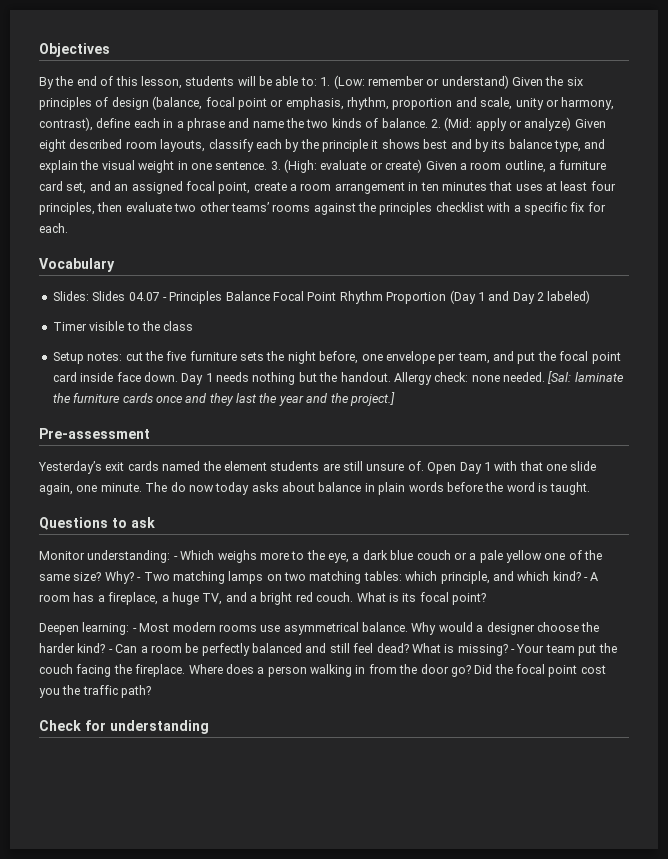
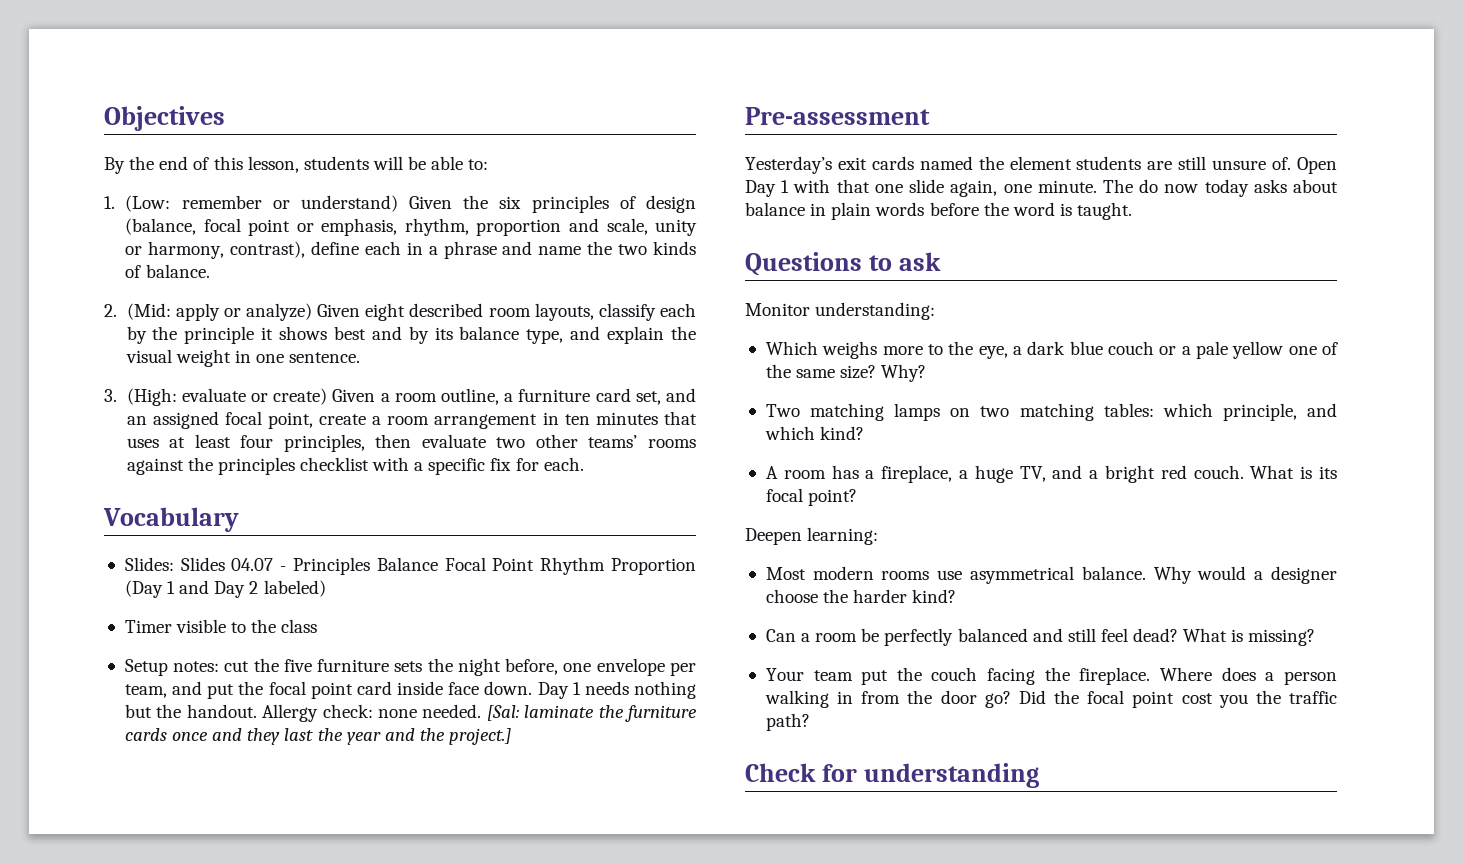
(317, 81) none -> (489, 164) //
(428, 123) none -> (210, 271) //
(268, 165) none -> (361, 357) //
[173,556,178,560] - -> (936, 311) //
[137,577,142,581] - -> (927, 373) //
[584,577,588,581] - -> (865, 433) //
[132,628,137,632] - -> (879, 536) //
[108,649,113,653] - -> (957, 596) //
[511,649,515,653] - -> (1316, 637) //

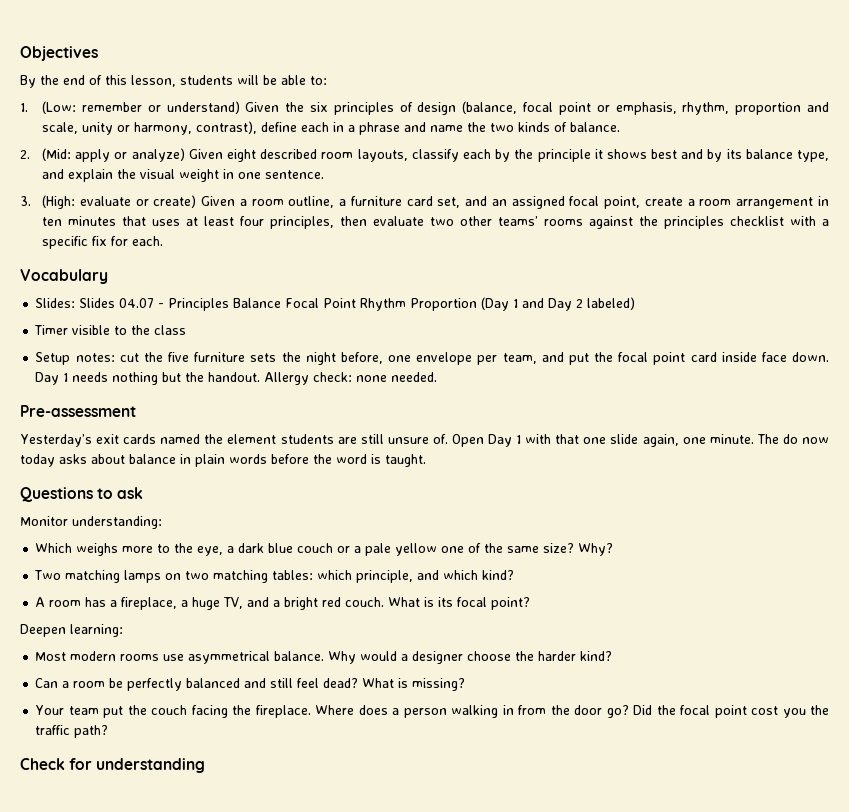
[486,705,698,722] [124,728,512,745] [Sal: laminate the furniture cards once and they last the year and the project.] -> (438, 377) none

